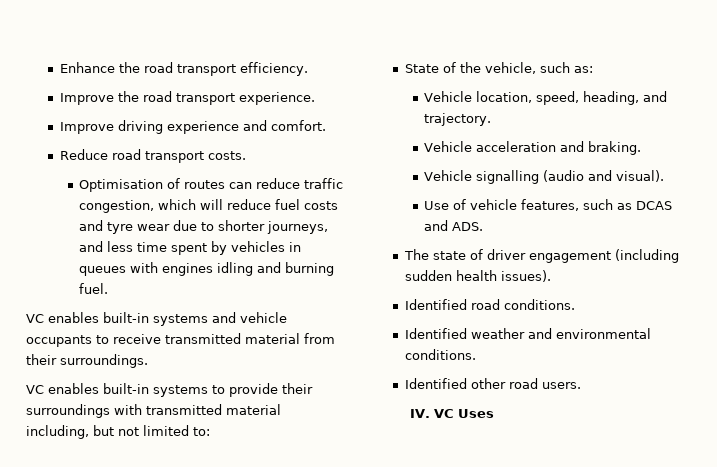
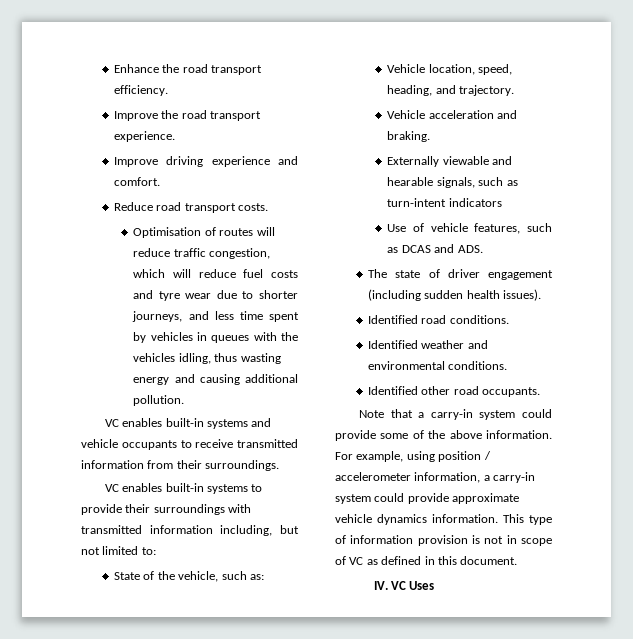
[229,182,253,189] can -> [256,227,275,236] will
[162,262,335,276] [79,283,109,294] engines idling and burning fuel. -> [281,332,298,341] [133,353,281,364] [133,374,298,385] [133,395,185,406] the vehicles idling, thus wasting energy and causing additional pollution.
[245,333,300,344] material -> [81,460,144,469] information
[226,404,281,415] material -> [149,525,213,534] information
[424,170,665,184] Vehicle signalling (audio and visual). -> [387,156,513,167] [387,177,518,188] [387,198,502,207] Externally viewable and hearable signals, such as turn-intent indicators
[541,382,581,389] users. -> [482,387,541,397] [358,409,552,420] [335,430,552,441] [335,451,491,462] [335,472,536,483] [335,493,520,504] [335,514,552,525] [335,535,552,546] [335,556,518,565] occupants. // Note that a carry-in system could provide some of the above information. For example, using position / accelerometer information, a carry-in system could provide approximate vehicle dynamics information. This type of information provision is not in scope of VC as defined in this document.

